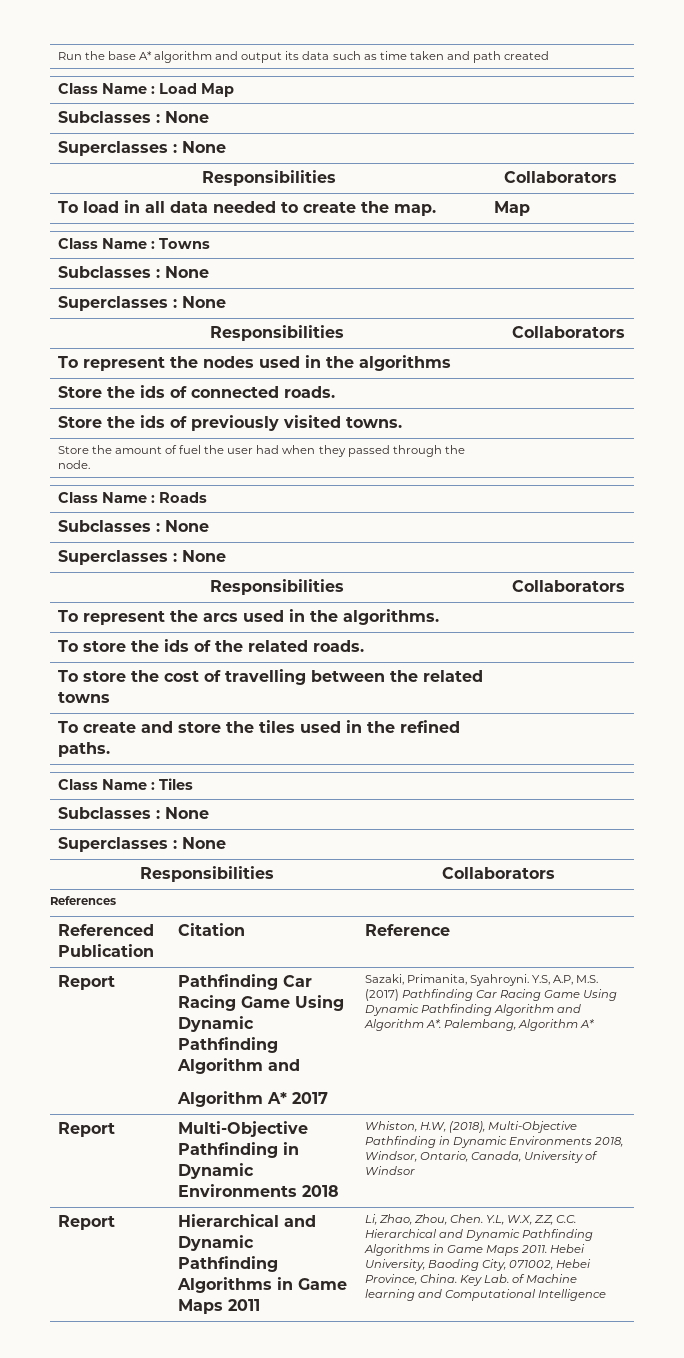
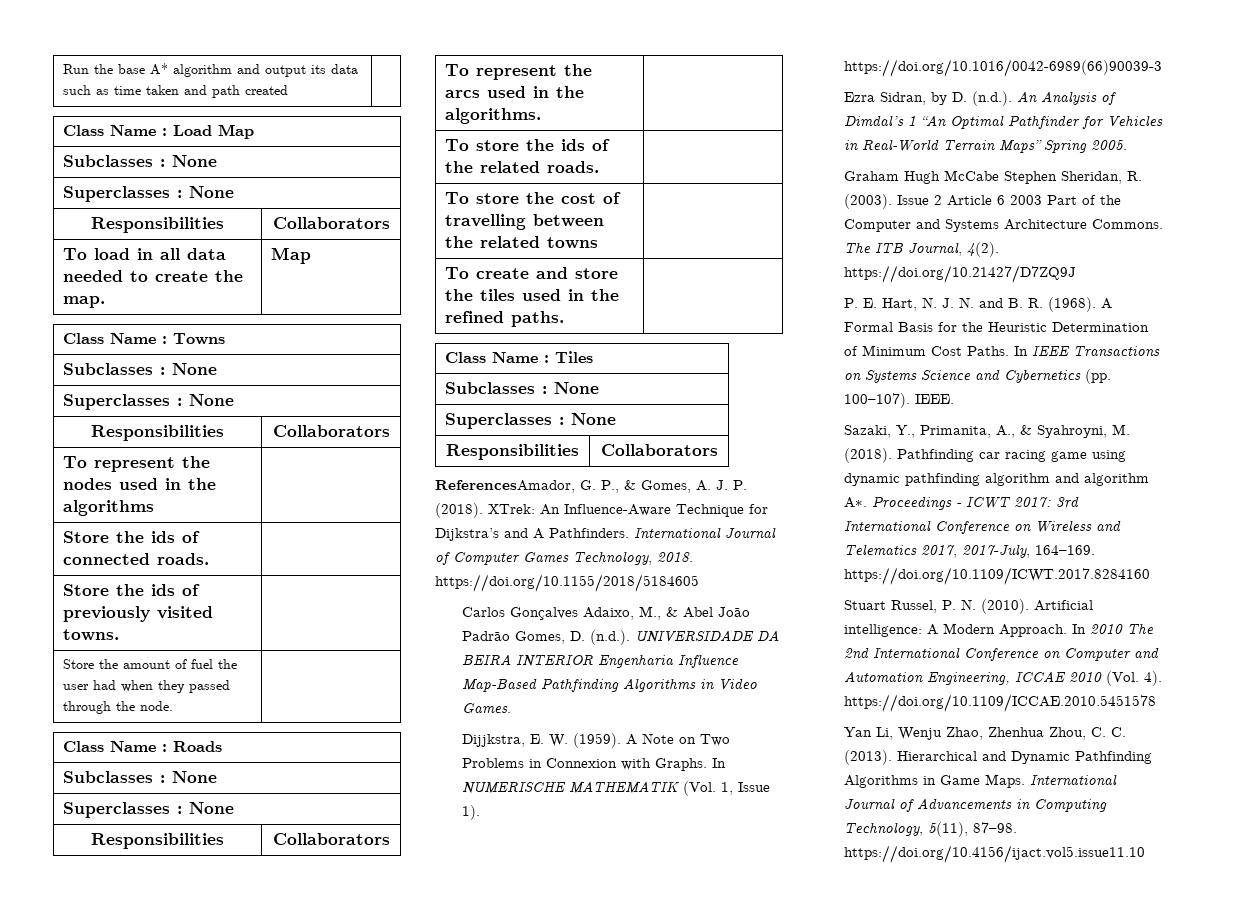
[50,896,116,905] [57,924,154,936] [57,944,154,957] [177,923,245,936] [364,924,450,936] [57,975,115,990] [177,974,312,990] [177,995,344,1011] [177,1016,254,1032] [177,1037,278,1053] [176,1058,300,1074] [176,1091,328,1107] [364,974,599,986] [364,989,618,1001] [364,1004,581,1016] [363,1019,596,1031] [57,1122,115,1137] [177,1121,308,1137] [177,1142,299,1158] [177,1163,254,1179] [177,1184,339,1197] [364,1121,577,1133] [364,1136,624,1148] [364,1151,599,1163] [364,1166,415,1175] [57,1215,115,1230] [177,1214,316,1227] [177,1235,254,1251] [177,1256,278,1272] [176,1277,347,1293] [177,1299,260,1314] [364,1214,577,1225] [364,1229,593,1241] [363,1244,586,1256] [364,1259,592,1271] [364,1274,578,1286] [364,1289,606,1301] References // Referenced Publication | Citation | Reference // Report | Pathfinding Car Racing Game Using Dynamic Pathfinding Algorithm and // Algorithm A* 2017 | Sazaki, Primanita, Syahroyni. Y.S, A.P, M.S. (2017) Pathfinding Car Racing Game Using Dynamic Pathfinding Algorithm and Algorithm A*. Palembang, Algorithm A* // Report | Multi-Objective Pathfinding in Dynamic Environments 2018 | Whiston, H.W, (2018), Multi-Objective Pathfinding in Dynamic Environments 2018, Windsor, Ontario, Canada, University of Windsor // Report | Hierarchical and Dynamic Pathfinding Algorithms in Game Maps 2011 | Li, Zhao, Zhou, Chen. Y.L, W.X, Z.Z, C.C. Hierarchical and Dynamic Pathfinding Algorithms in Game Maps 2011. Hebei University, Baoding City, 071002, Hebei Province, China. Key Lab. of Machine learning and Computational Intelligence -> [435,480,747,493] [435,503,768,518] [435,527,776,541] [435,551,693,565] [435,574,699,592] [461,606,750,620] [461,630,779,645] [461,654,739,668] [461,678,757,692] [461,703,511,714] [461,733,730,748] [461,758,726,771] [461,781,770,796] [461,805,480,820] [843,59,1162,77] [843,91,1116,106] [843,115,1163,129] [843,139,1127,153] [843,170,1142,184] [843,194,1121,209] [843,219,1163,232] [843,242,999,257] [843,265,1076,283] [843,297,1112,312] [843,322,1149,332] [843,345,1160,357] [843,369,1111,384] [843,393,954,408] [843,424,1130,438] [843,448,1126,463] [843,473,1149,486] [843,496,1079,510] [843,520,1121,534] [843,544,1095,558] [843,567,1150,585] [843,599,1093,614] [843,623,1154,637] [843,647,1159,661] [843,671,1162,686] [843,694,1156,712] [843,727,1126,740] [843,750,1152,765] [843,774,1117,788] [843,798,1107,812] [843,822,1017,837] [843,845,1145,863] ReferencesAmador, G. P., & Gomes, A. J. P. (2018). XTrek: An Influence-Aware Technique for Dijkstra’s and A Pathfinders. International Journal of Computer Games Technology, 2018. https://doi.org/10.1155/2018/5184605 // Carlos Gonçalves Adaixo, M., & Abel João Padrão Gomes, D. (n.d.). UNIVERSIDADE DA BEIRA INTERIOR Engenharia Influence Map-Based Pathfinding Algorithms in Video Games. // Dijjkstra, E. W. (1959). A Note on Two Problems in Connexion with Graphs. In NUMERISCHE MATHEMATIK (Vol. 1, Issue 1). https://doi.org/10.1016/0042-6989(66)90039-3 // Ezra Sidran, by D. (n.d.). An Analysis of Dimdal’s 1 “An Optimal Pathfinder for Vehicles in Real-World Terrain Maps” Spring 2005. // Graham Hugh McCabe Stephen Sheridan, R. (2003). Issue 2 Article 6 2003 Part of the Computer and Systems Architecture Commons. The ITB Journal, 4(2). https://doi.org/10.21427/D7ZQ9J // P. E. Hart, N. J. N. and B. R. (1968). A Formal Basis for the Heuristic Determination of Minimum Cost Paths. In IEEE Transactions on Systems Science and Cybernetics (pp. 100–107). IEEE. // Sazaki, Y., Primanita, A., & Syahroyni, M. (2018). Pathfinding car racing game using dynamic pathfinding algorithm and algorithm A∗. Proceedings - ICWT 2017: 3rd International Conference on Wireless and Telematics 2017, 2017-July, 164–169. https://doi.org/10.1109/ICWT.2017.8284160 // Stuart Russel, P. N. (2010). Artificial intelligence: A Modern Approach. In 2010 The 2nd International Conference on Computer and Automation Engineering, ICCAE 2010 (Vol. 4). https://doi.org/10.1109/ICCAE.2010.5451578 // Yan Li, Wenju Zhao, Zhenhua Zhou, C. C. (2013). Hierarchical and Dynamic Pathfinding Algorithms in Game Maps. International Journal of Advancements in Computing Technology, 5(11), 87–98. https://doi.org/10.4156/ijact.vol5.issue11.10

